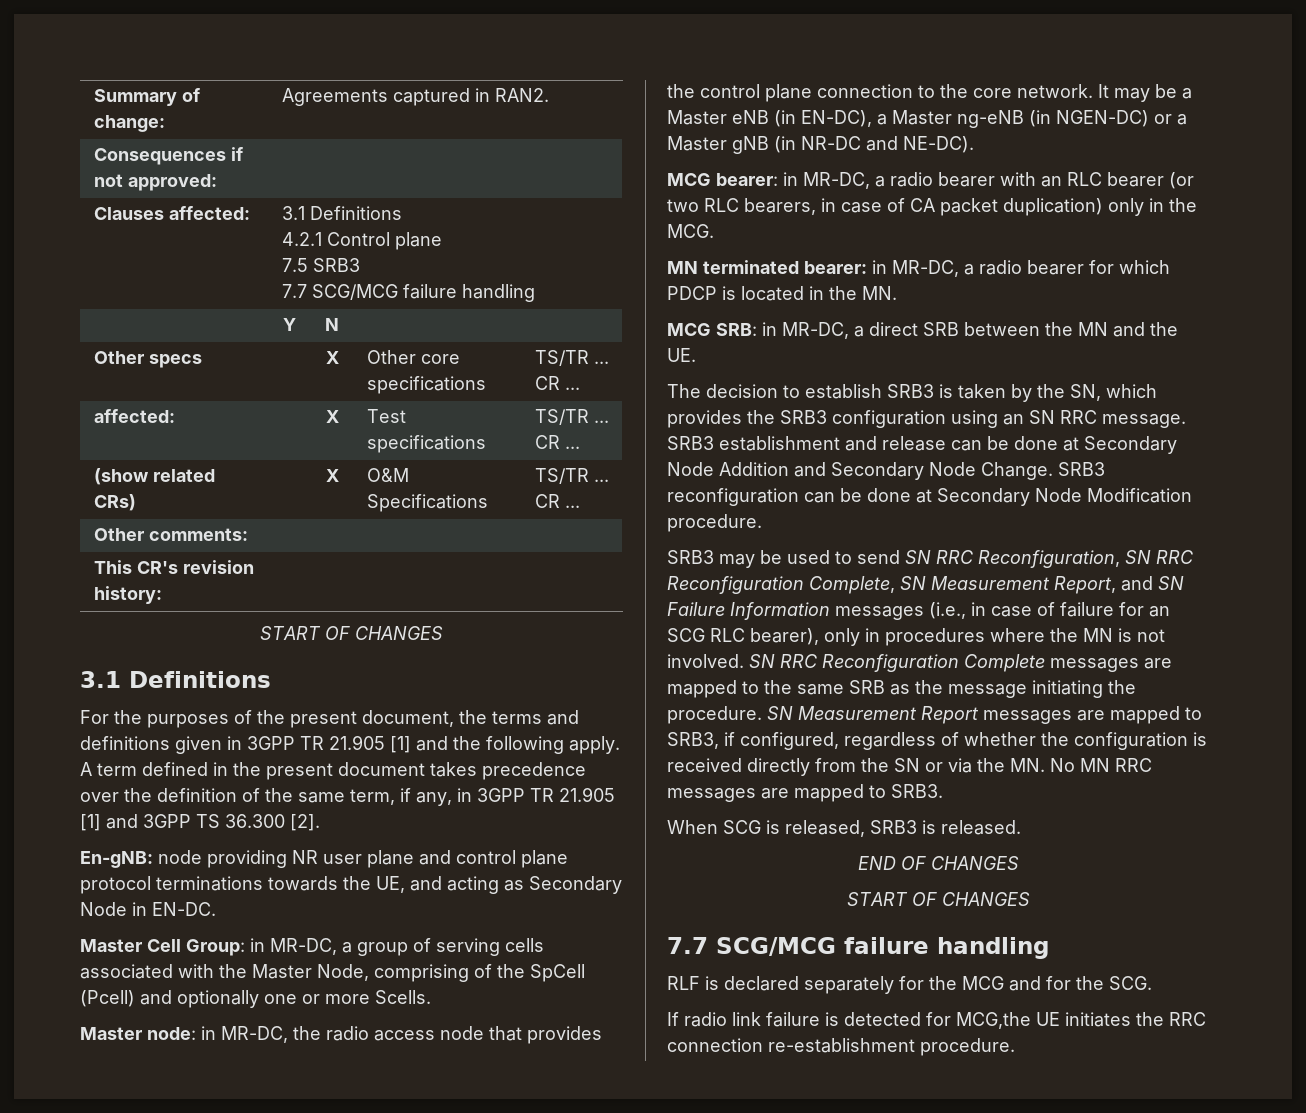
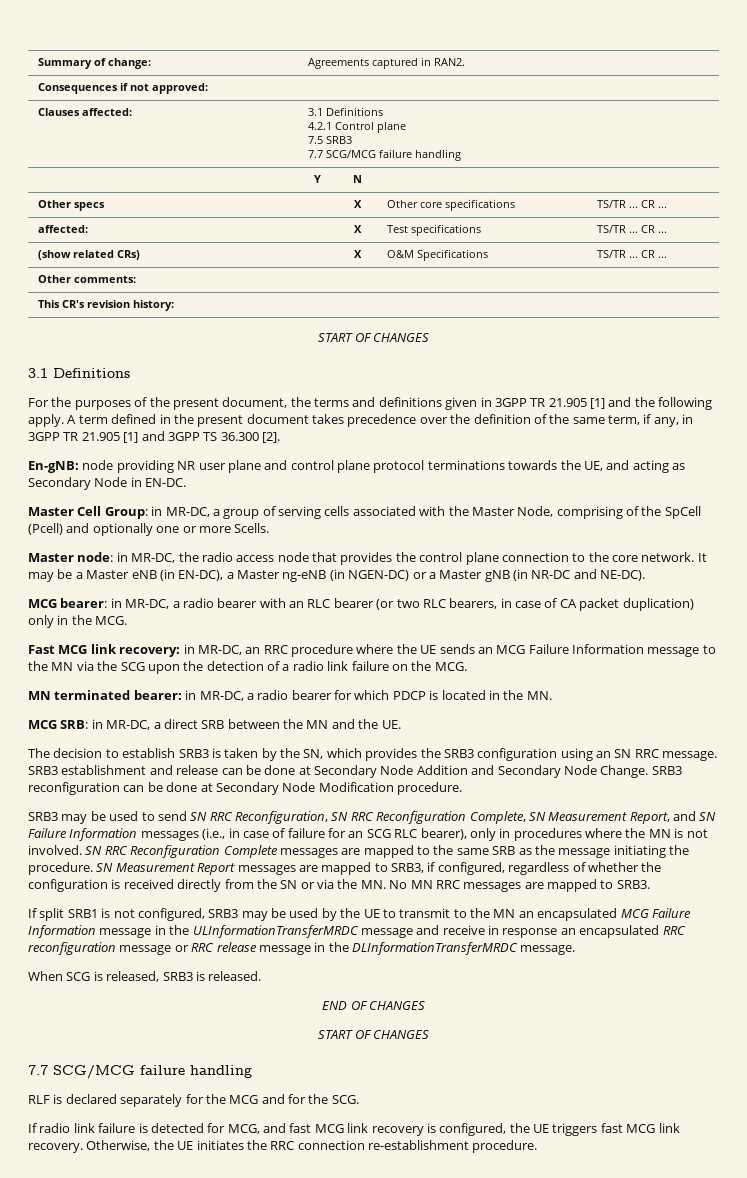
(714, 231) none -> [28,644,716,657] [28,661,467,674] // Fast MCG link recovery: in MR-DC, an RRC procedure where the UE sends an MCG Failure Information message to the MN via the SCG upon the detection of a radio link failure on the MCG.
(943, 791) none -> [28,908,691,921] [28,925,686,938] [28,942,576,955] // If split SRB1 is not configured, SRB3 may be used by the UE to transmit to the MN an encapsulated MCG Failure Information message in the ULInformationTransferMRDC message and receive in response an encapsulated RRC reconfiguration message or RRC release message in the DLInformationTransferMRDC message.
[956,1012,1031,1029] MCG,the -> [227,1123,680,1136] [28,1140,174,1153] MCG, and fast MCG link recovery is configured, the UE triggers fast MCG link recovery. Otherwise, the

